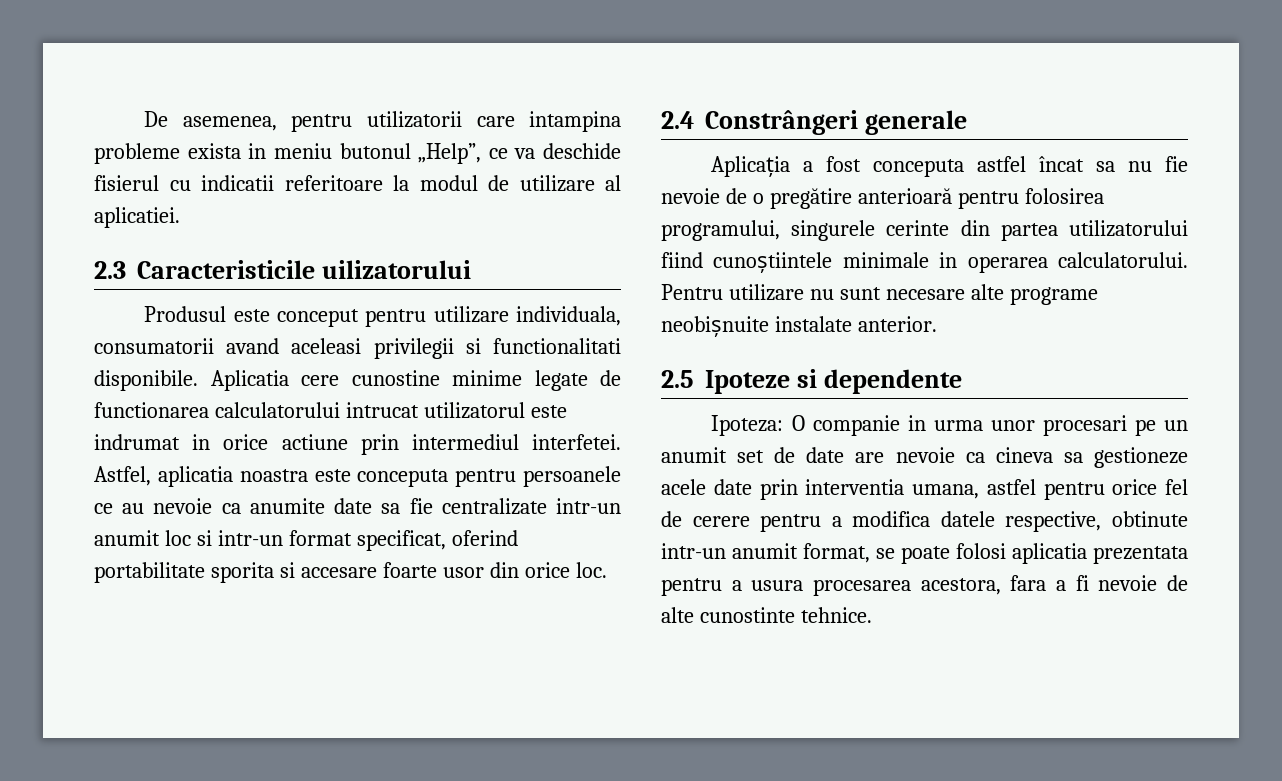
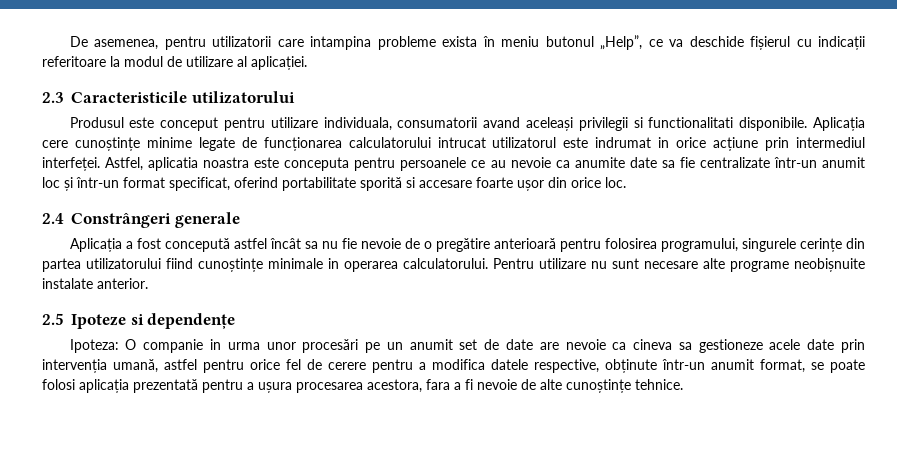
[248,143,267,159] in -> [482,36,495,47] în
[94,175,274,191] fisierul cu indicatii -> [750,36,865,50] fișierul cu indicații
[94,207,180,228] aplicatiei. -> [251,56,307,70] aplicației.
[321,260,471,279] uilizatorului -> [191,91,295,104] utilizatorului
[291,338,362,354] aceleasi -> [526,117,574,131] aceleași
[210,370,440,391] Aplicatia cere cunostine -> [812,117,865,131] [42,137,140,151] Aplicația cere cunoștințe
[94,402,209,418] functionarea -> [263,137,342,151] funcționarea
[281,434,348,450] actiune -> [713,137,759,151] acțiune
[532,434,621,450] interfetei. -> [42,157,100,171] interfeței.
[556,498,621,514] intr-un -> [773,157,817,168] într-un
[196,530,283,546] si intr-un -> [64,177,119,191] și într-un
[210,562,274,583] sporita -> [360,177,402,191] sporită
[442,567,484,578] usor -> [517,180,544,191] ușor
[873,156,1085,177] conceputa astfel încat -> [164,238,301,252] concepută astfel încât
[886,220,950,236] cerinte -> [799,238,842,252] cerințe
[713,252,833,273] cunoștiintele -> [198,258,263,272] cunoștințe
[823,369,962,394] dependente -> [147,313,236,329] dependențe
[1042,415,1127,436] procesari -> [302,339,359,353] procesări
[805,479,979,499] interventia umana, -> [42,359,158,373] intervenția umană,
[1112,511,1188,527] [661,543,726,559] obtinute intr-un -> [605,359,705,373] obținute într-un
[1012,543,1188,564] [661,578,804,596] aplicatia prezentata pentru a usura -> [79,379,292,393] aplicația prezentată pentru a ușura
[699,607,795,623] cunostinte -> [566,379,631,393] cunoștințe

